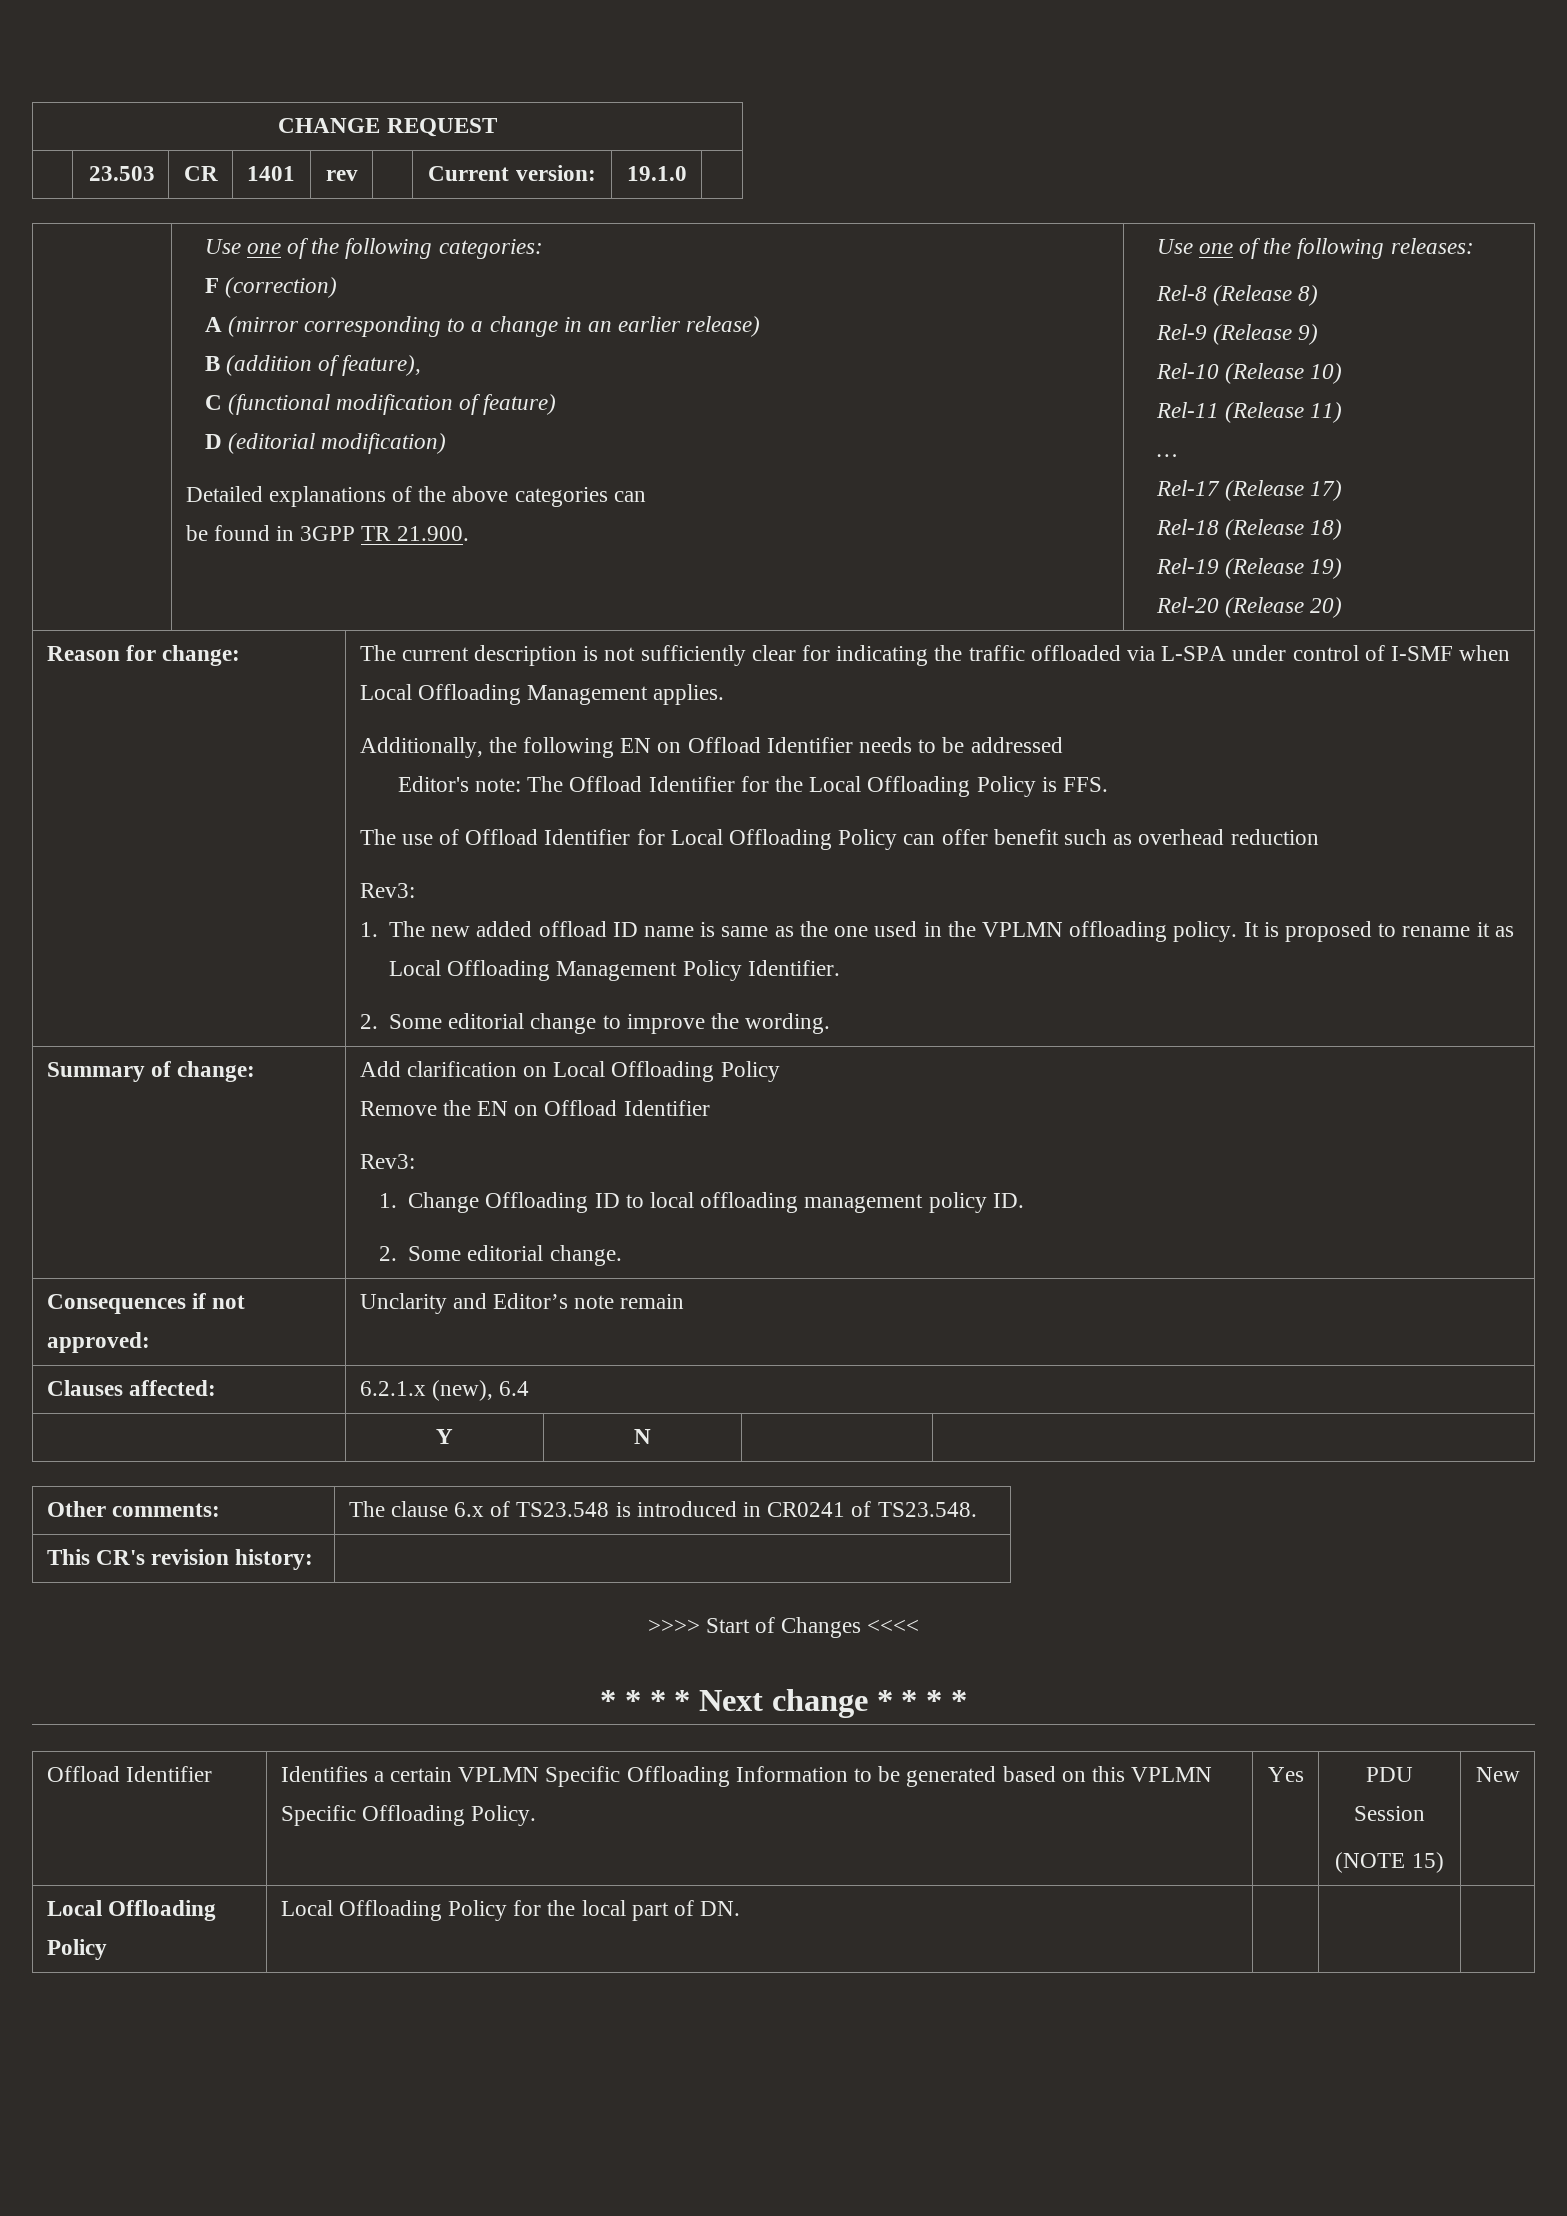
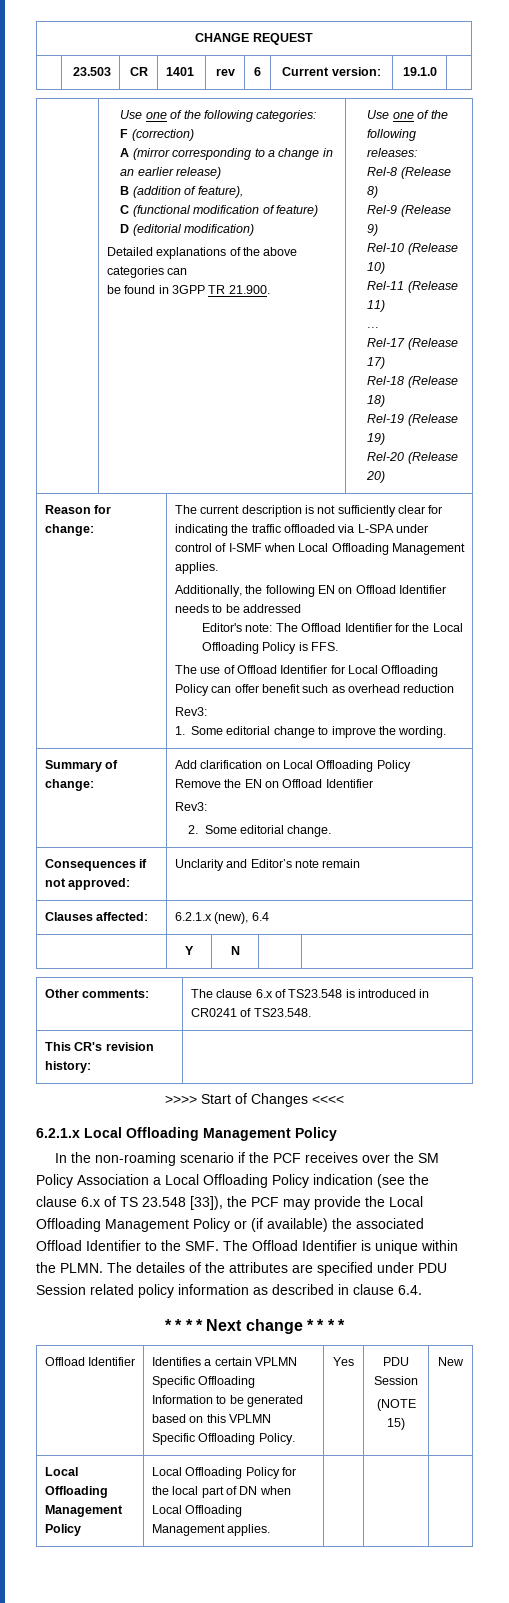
(358, 175) none -> [254,67,261,76] 6
[388,921,1514,942] [388,960,840,981] [359,1014,378,1029] The new added offload ID name is same as the one used in the VPLMN offloading policy. It is proposed to rename it as Local Offloading Management Policy Identifier. // 2. -> (185, 730) none
[378,1192,1024,1213] // 1. Change Offloading ID to local offloading management policy ID. -> (207, 806) none
(920, 1626) none -> [36,1127,337,1141] [54,1152,439,1166] [36,1174,429,1188] [36,1196,423,1210] [36,1218,424,1232] [36,1240,458,1254] [36,1262,447,1276] [36,1284,422,1298] // 6.2.1.x Local Offloading Management Policy // In the non-roaming scenario if the PCF receives over the SM Policy Association a Local Offloading Policy indication (see the clause 6.x of TS 23.548 [33]), the PCF may provide the Local Offloading Management Policy or (if available) the associated Offload Identifier to the SMF. The Offload Identifier is unique within the PLMN. The detailes of the attributes are specified under PDU Session related policy information as described in clause 6.4.
(216, 1910) none -> [44,1505,123,1517] Management
[700,1901,741,1916] DN. -> [239,1486,291,1495] [151,1505,243,1517] [151,1524,271,1536] DN when Local Offloading Management applies.

